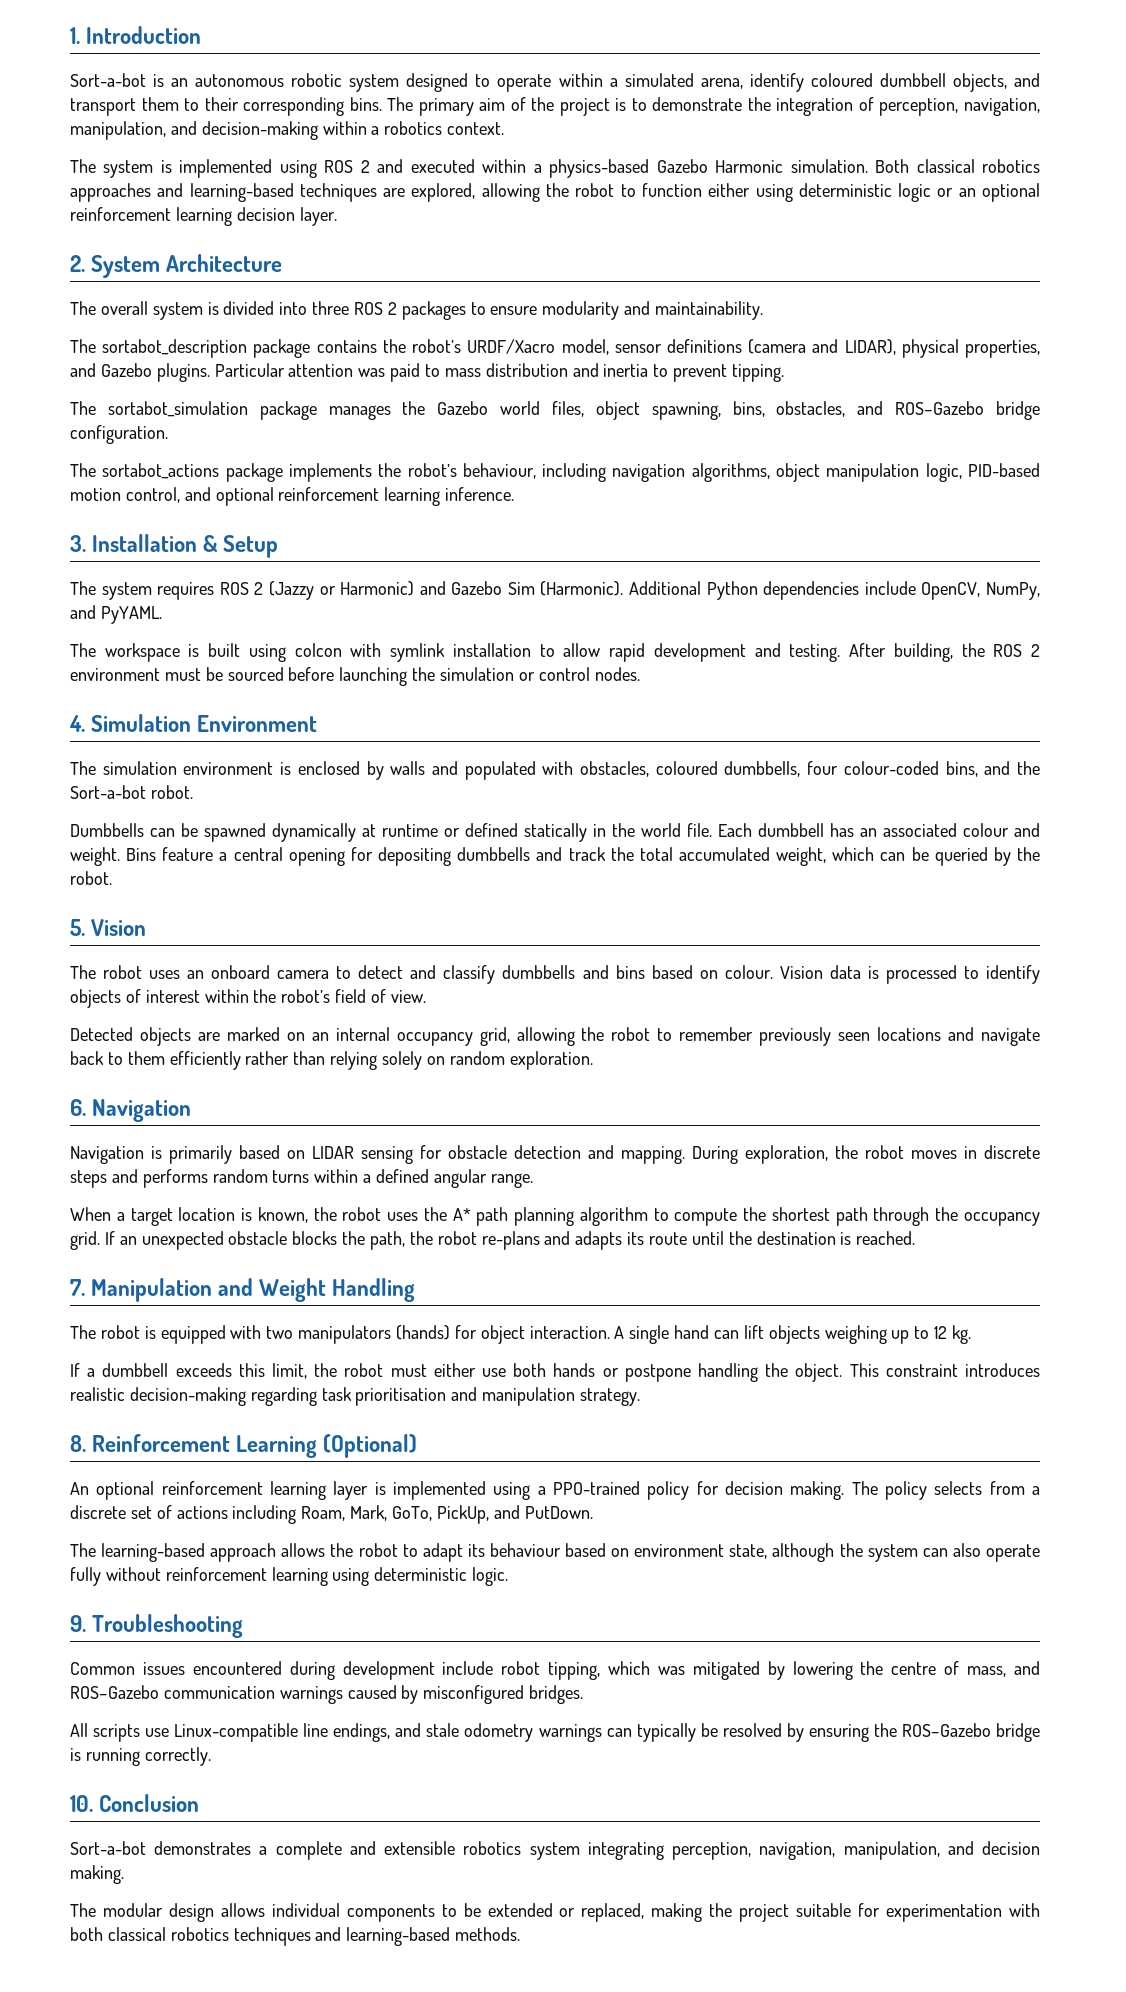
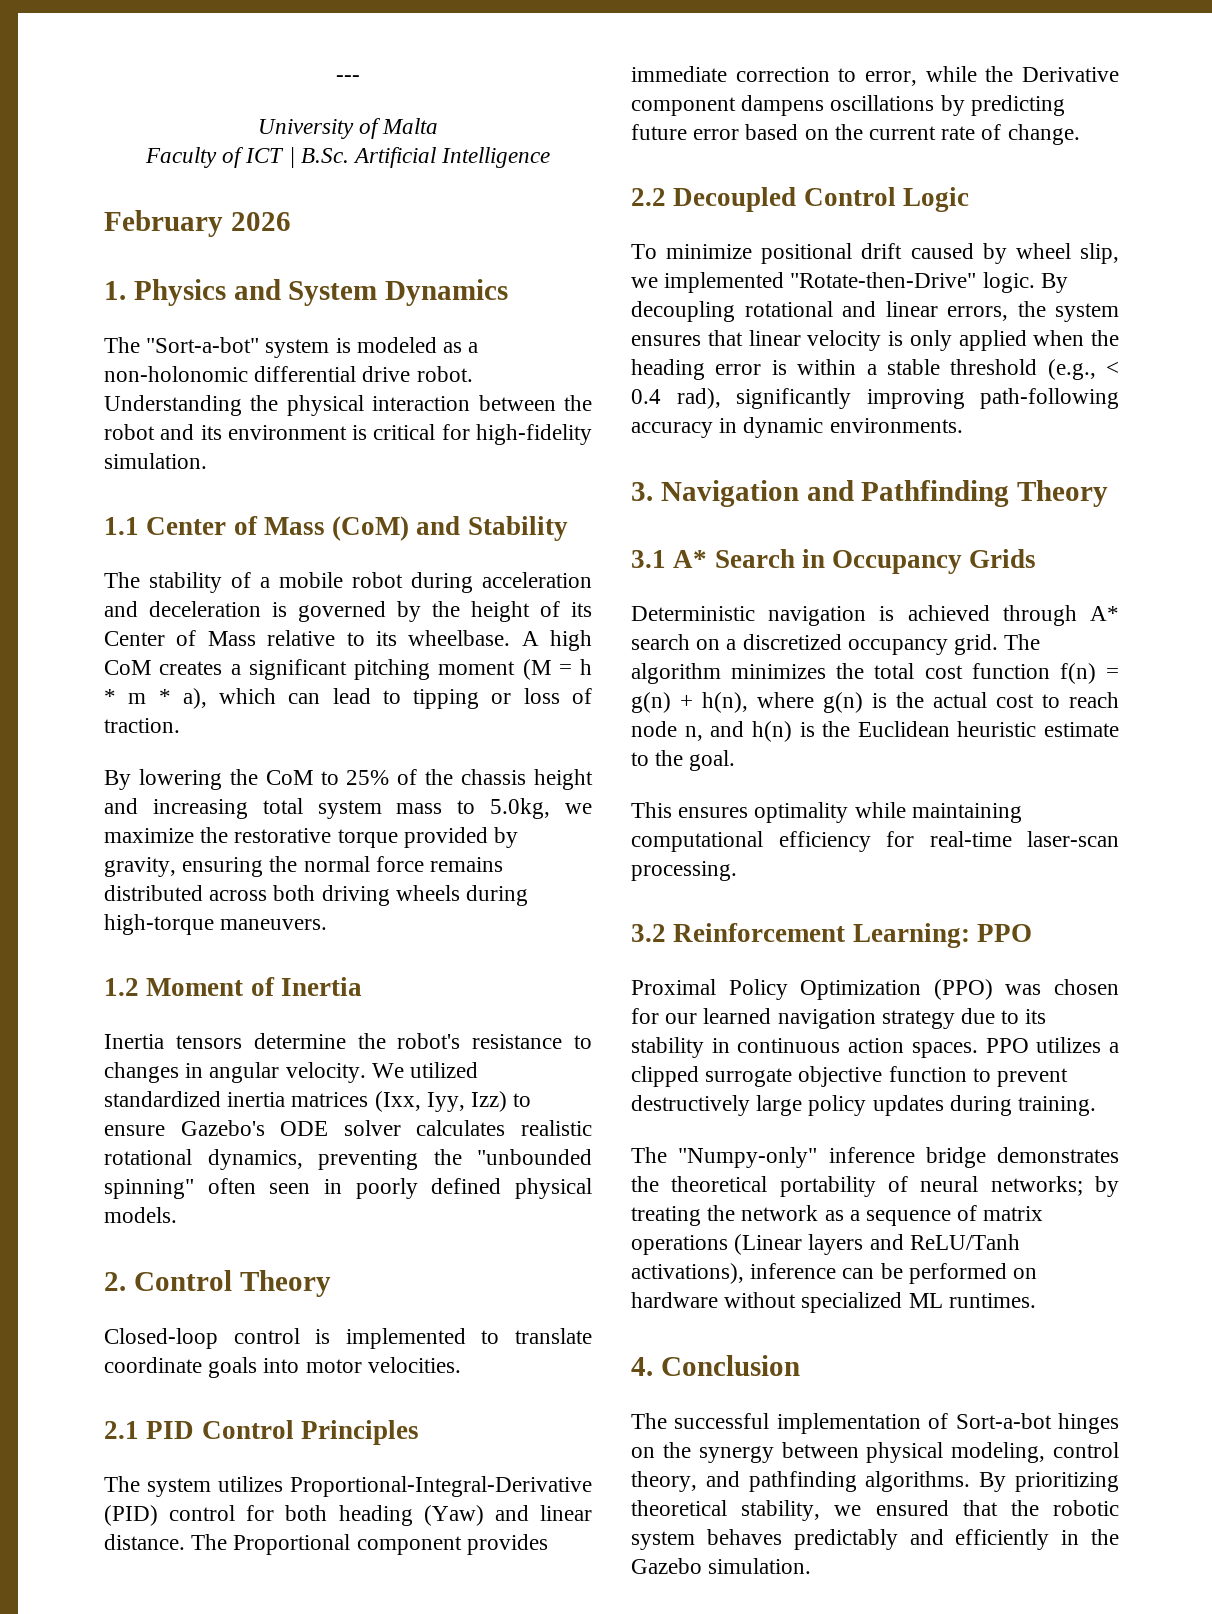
[70,26,202,44] [70,73,1040,92] [70,97,1040,116] [70,121,505,140] [70,159,1041,178] [70,183,1040,202] [70,207,337,226] [70,254,283,278] [70,301,764,320] [70,339,1041,358] [70,363,785,382] [70,401,1041,420] [70,425,168,444] [70,463,1040,482] [70,487,515,506] [70,534,279,558] [70,581,1040,600] [70,605,162,624] [70,643,1040,662] [70,667,640,686] [69,714,318,732] [70,761,1041,780] [70,785,193,799] [70,823,1040,842] [70,847,1040,866] [70,871,112,885] [70,919,147,936] [70,965,1040,984] [70,989,426,1008] [70,1027,1041,1046] [70,1051,593,1070] [70,1099,192,1122] [70,1145,1040,1164] [70,1169,533,1188] [70,1207,1041,1226] [70,1231,916,1250] [70,1278,416,1302] [70,1325,972,1344] [70,1363,1041,1382] [70,1387,641,1406] [70,1434,418,1458] [70,1481,1041,1500] [70,1505,593,1524] [70,1543,1040,1562] [70,1567,509,1586] [70,1614,244,1638] [70,1661,1040,1680] [70,1685,584,1704] [70,1723,1040,1742] [70,1747,211,1766] [70,1794,200,1812] [70,1841,1040,1860] [70,1865,124,1884] [70,1903,1041,1922] [70,1927,521,1946] 1. Introduction // Sort-a-bot is an autonomous robotic system designed to operate within a simulated arena, identify coloured dumbbell objects, and transport them to their corresponding bins. The primary aim of the project is to demonstrate the integration of perception, navigation, manipulation, and decision-making within a robotics context. // The system is implemented using ROS 2 and executed within a physics-based Gazebo Harmonic simulation. Both classical robotics approaches and learning-based techniques are explored, allowing the robot to function either using deterministic logic or an optional reinforcement learning decision layer. // 2. System Architecture // The overall system is divided into three ROS 2 packages to ensure modularity and maintainability. // The sortabot_description package contains the robot’s URDF/Xacro model, sensor definitions (camera and LIDAR), physical properties, and Gazebo plugins. Particular attention was paid to mass distribution and inertia to prevent tipping. // The sortabot_simulation package manages the Gazebo world files, object spawning, bins, obstacles, and ROS–Gazebo bridge configuration. // The sortabot_actions package implements the robot’s behaviour, including navigation algorithms, object manipulation logic, PID-based motion control, and optional reinforcement learning inference. // 3. Installation & Setup // The system requires ROS 2 (Jazzy or Harmonic) and Gazebo Sim (Harmonic). Additional Python dependencies include OpenCV, NumPy, and PyYAML. // The workspace is built using colcon with symlink installation to allow rapid development and testing. After building, the ROS 2 environment must be sourced before launching the simulation or control nodes. // 4. Simulation Environment // The simulation environment is enclosed by walls and populated with obstacles, coloured dumbbells, four colour-coded bins, and the Sort-a-bot robot. // Dumbbells can be spawned dynamically at runtime or defined statically in the world file. Each dumbbell has an associated colour and weight. Bins feature a central opening for depositing dumbbells and track the total accumulated weight, which can be queried by the robot. // 5. Vision // The robot uses an onboard camera to detect and classify dumbbells and bins based on colour. Vision data is processed to identify objects of interest within the robot’s field of view. // Detected objects are marked on an internal occupancy grid, allowing the robot to remember previously seen locations and navigate back to them efficiently rather than relying solely on random exploration. // 6. Navigation // Navigation is primarily based on LIDAR sensing for obstacle detection and mapping. During exploration, the robot moves in discrete steps and performs random turns within a defined angular range. // When a target location is known, the robot uses the A* path planning algorithm to compute the shortest path through the occupancy grid. If an unexpected obstacle blocks the path, the robot re-plans and adapts its route until the destination is reached. // 7. Manipulation and Weight Handling // The robot is equipped with two manipulators (hands) for object interaction. A single hand can lift objects weighing up to 12 kg. // If a dumbbell exceeds this limit, the robot must either use both hands or postpone handling the object. This constraint introduces realistic decision-making regarding task prioritisation and manipulation strategy. // 8. Reinforcement Learning (Optional) // An optional reinforcement learning layer is implemented using a PPO-trained policy for decision making. The policy selects from a discrete set of actions including Roam, Mark, GoTo, PickUp, and PutDown. // The learning-based approach allows the robot to adapt its behaviour based on environment state, although the system can also operate fully without reinforcement learning using deterministic logic. // 9. Troubleshooting // Common issues encountered during development include robot tipping, which was mitigated by lowering the centre of mass, and ROS–Gazebo communication warnings caused by misconfigured bridges. // All scripts use Linux-compatible line endings, and stale odometry warnings can typically be resolved by ensuring the ROS–Gazebo bridge is running correctly. // 10. Conclusion // Sort-a-bot demonstrates a complete and extensible robotics system integrating perception, navigation, manipulation, and decision making. // The modular design allows individual components to be extended or replaced, making the project suitable for experimentation with both classical robotics techniques and learning-based methods. -> [336,75,360,82] [257,118,439,139] [144,147,551,168] [104,210,291,237] [104,279,509,306] [104,337,479,358] [104,366,473,382] [104,395,592,416] [104,424,592,445] [104,453,207,469] [104,516,568,541] [104,572,592,593] [104,601,592,622] [104,630,592,651] [104,659,592,680] [104,688,592,709] [104,718,180,733] [104,769,593,790] [104,798,592,819] [104,827,519,848] [104,856,504,877] [104,885,529,906] [104,914,328,935] [104,977,362,996] [104,1033,592,1049] [104,1062,479,1083] [104,1091,532,1112] [104,1120,592,1136] [104,1149,592,1170] [104,1178,592,1199] [104,1207,177,1223] [104,1270,331,1297] [104,1328,592,1349] [104,1357,461,1378] [104,1420,419,1445] [104,1476,592,1497] [104,1505,592,1526] [104,1534,548,1555] [631,66,1119,86] [631,95,1065,116] [631,124,1080,145] [631,187,969,212] [631,243,1119,264] [631,272,1068,293] [631,301,1119,322] [631,330,1119,351] [631,359,1119,380] [631,388,1119,409] [631,417,963,438] [631,480,1109,507] [631,549,1037,574] [631,605,1119,626] [631,634,1041,655] [631,663,1119,684] [631,692,1119,713] [631,721,1119,742] [631,750,736,771] [631,802,1022,823] [631,831,1119,852] [631,861,737,881] [631,923,1032,948] [631,979,1119,1000] [631,1008,1047,1029] [631,1037,1119,1058] [631,1066,1069,1087] [631,1095,1097,1116] [631,1147,1119,1168] [631,1176,1119,1197] [631,1205,1044,1226] [631,1234,1020,1255] [631,1263,1038,1284] [631,1292,1036,1313] [631,1355,800,1376] [631,1413,1119,1434] [631,1442,1119,1463] [631,1471,1119,1492] [631,1500,1119,1521] [631,1529,1119,1550] [631,1558,812,1574] --- // University of Malta // Faculty of ICT | B.Sc. Artificial Intelligence // February 2026 // 1. Physics and System Dynamics // The "Sort-a-bot" system is modeled as a non-holonomic differential drive robot. Understanding the physical interaction between the robot and its environment is critical for high-fidelity simulation. // 1.1 Center of Mass (CoM) and Stability // The stability of a mobile robot during acceleration and deceleration is governed by the height of its Center of Mass relative to its wheelbase. A high CoM creates a significant pitching moment (M = h * m * a), which can lead to tipping or loss of traction. // By lowering the CoM to 25% of the chassis height and increasing total system mass to 5.0kg, we maximize the restorative torque provided by gravity, ensuring the normal force remains distributed across both driving wheels during high-torque maneuvers. // 1.2 Moment of Inertia // Inertia tensors determine the robot's resistance to changes in angular velocity. We utilized standardized inertia matrices (Ixx, Iyy, Izz) to ensure Gazebo's ODE solver calculates realistic rotational dynamics, preventing the "unbounded spinning" often seen in poorly defined physical models. // 2. Control Theory // Closed-loop control is implemented to translate coordinate goals into motor velocities. // 2.1 PID Control Principles // The system utilizes Proportional-Integral-Derivative (PID) control for both heading (Yaw) and linear distance. The Proportional component provides immediate correction to error, while the Derivative component dampens oscillations by predicting future error based on the current rate of change. // 2.2 Decoupled Control Logic // To minimize positional drift caused by wheel slip, we implemented "Rotate-then-Drive" logic. By decoupling rotational and linear errors, the system ensures that linear velocity is only applied when the heading error is within a stable threshold (e.g., < 0.4 rad), significantly improving path-following accuracy in dynamic environments. // 3. Navigation and Pathfinding Theory // 3.1 A* Search in Occupancy Grids // Deterministic navigation is achieved through A* search on a discretized occupancy grid. The algorithm minimizes the total cost function f(n) = g(n) + h(n), where g(n) is the actual cost to reach node n, and h(n) is the Euclidean heuristic estimate to the goal. // This ensures optimality while maintaining computational efficiency for real-time laser-scan processing. // 3.2 Reinforcement Learning: PPO // Proximal Policy Optimization (PPO) was chosen for our learned navigation strategy due to its stability in continuous action spaces. PPO utilizes a clipped surrogate objective function to prevent destructively large policy updates during training. // The "Numpy-only" inference bridge demonstrates the theoretical portability of neural networks; by treating the network as a sequence of matrix operations (Linear layers and ReLU/Tanh activations), inference can be performed on hardware without specialized ML runtimes. // 4. Conclusion // The successful implementation of Sort-a-bot hinges on the synergy between physical modeling, control theory, and pathfinding algorithms. By prioritizing theoretical stability, we ensured that the robotic system behaves predictably and efficiently in the Gazebo simulation.

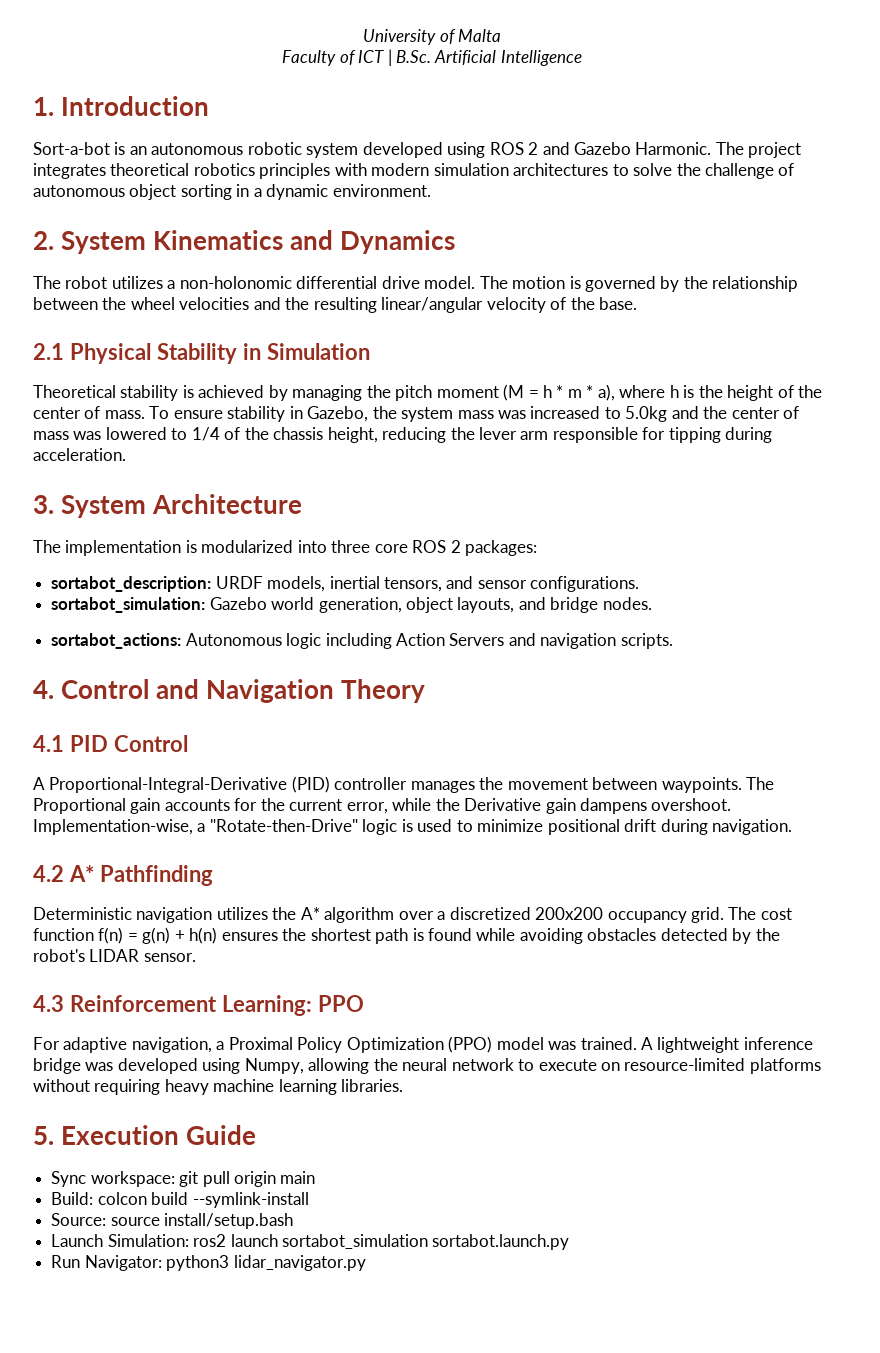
[336,75,360,82] --- // -> (363, 37) none
[104,210,291,237] [104,279,509,306] [104,337,479,358] [104,366,473,382] [104,395,592,416] [104,424,592,445] [104,453,207,469] [104,516,568,541] [104,572,592,593] [104,601,592,622] [104,630,592,651] [104,659,430,680] February 2026 // 1. Physics and System Dynamics // The "Sort-a-bot" system is modeled as a non-holonomic differential drive robot. Understanding the physical interaction between the robot and its environment is critical for high-fidelity simulation. // 1.1 Center of Mass (CoM) and Stability // The stability of a mobile robot during acceleration and deceleration is governed by the height of its Center of Mass relative to its wheelbase. A high CoM creates a significant pitching -> [33,96,210,116] [33,142,802,158] [33,163,795,179] [33,184,431,200] [33,230,456,254] [33,276,799,292] [33,297,638,313] [33,343,370,364] [33,385,433,401] 1. Introduction // Sort-a-bot is an autonomous robotic system developed using ROS 2 and Gazebo Harmonic. The project integrates theoretical robotics principles with modern simulation architectures to solve the challenge of autonomous object sorting in a dynamic environment. // 2. System Kinematics and Dynamics // The robot utilizes a non-holonomic differential drive model. The motion is governed by the relationship between the wheel velocities and the resulting linear/angular velocity of the base. // 2.1 Physical Stability in Simulation // Theoretical stability is achieved by managing the pitch
[219,688,592,709] [104,718,180,733] [104,769,593,790] [104,798,592,819] [104,827,519,848] [104,856,504,877] [104,885,529,906] [104,914,328,935] [104,977,362,996] [104,1033,592,1049] [104,1062,479,1083] [104,1091,532,1112] [104,1120,592,1136] [104,1149,592,1170] [104,1178,592,1199] [104,1207,177,1223] [104,1270,331,1297] [104,1328,592,1349] [104,1357,461,1378] [104,1420,419,1445] [104,1476,592,1497] [104,1505,592,1526] [104,1534,548,1555] [631,66,1119,86] [631,95,1065,116] [631,124,1080,145] [631,187,969,212] [631,243,1119,264] [631,272,1068,293] [631,301,1119,322] [631,330,1119,351] [631,359,1119,380] [631,388,1119,409] [631,417,963,438] [631,480,1109,507] [631,549,1037,574] [631,605,1119,626] [631,634,721,650] which can lead to tipping or loss of traction. // By lowering the CoM to 25% of the chassis height and increasing total system mass to 5.0kg, we maximize the restorative torque provided by gravity, ensuring the normal force remains distributed across both driving wheels during high-torque maneuvers. // 1.2 Moment of Inertia // Inertia tensors determine the robot's resistance to changes in angular velocity. We utilized standardized inertia matrices (Ixx, Iyy, Izz) to ensure Gazebo's ODE solver calculates realistic rotational dynamics, preventing the "unbounded spinning" often seen in poorly defined physical models. // 2. Control Theory // Closed-loop control is implemented to translate coordinate goals into motor velocities. // 2.1 PID Control Principles // The system utilizes Proportional-Integral-Derivative (PID) control for both heading (Yaw) and linear distance. The Proportional component provides immediate correction to error, while the Derivative component dampens oscillations by predicting future error based on the current rate of change. // 2.2 Decoupled Control Logic // To minimize positional drift caused by wheel slip, we implemented "Rotate-then-Drive" logic. By decoupling rotational and linear errors, the system ensures that linear velocity is only applied when the heading error is within a stable threshold (e.g., < 0.4 rad), significantly improving path-following accuracy in dynamic environments. // 3. Navigation and Pathfinding Theory // 3.1 A* Search in Occupancy Grids // Deterministic navigation is achieved through A* search on -> [619,385,823,401] [33,406,800,422] [33,427,773,443] [33,448,126,461] [33,494,303,518] [33,540,538,556] [51,576,640,592] [51,597,652,613] [51,633,673,649] [33,679,426,703] [33,735,188,752] [33,776,775,793] [33,798,732,814] [33,819,793,835] [33,865,213,886] [33,907,434,923] where h is the height of the center of mass. To ensure stability in Gazebo, the system mass was increased to 5.0kg and the center of mass was lowered to 1/4 of the chassis height, reducing the lever arm responsible for tipping during acceleration. // 3. System Architecture // The implementation is modularized into three core ROS 2 packages: // sortabot_description: URDF models, inertial tensors, and sensor configurations. // sortabot_simulation: Gazebo world generation, object layouts, and bridge nodes. // sortabot_actions: Autonomous logic including Action Servers and navigation scripts. // 4. Control and Navigation Theory // 4.1 PID Control // A Proportional-Integral-Derivative (PID) controller manages the movement between waypoints. The Proportional gain accounts for the current error, while the Derivative gain dampens overshoot. Implementation-wise, a "Rotate-then-Drive" logic is used to minimize positional drift during navigation. // 4.2 A* Pathfinding // Deterministic navigation utilizes the A* algorithm over
(842, 642) none -> [535,907,604,920] 200x200
[631,663,915,684] algorithm minimizes the total -> (757, 913) none
[702,692,1119,713] [631,721,1119,742] [631,750,736,771] [631,802,1022,823] [631,831,1119,852] [631,861,737,881] [631,923,1032,948] [631,979,1119,1000] [631,1008,1047,1029] [631,1037,1119,1058] [631,1066,1069,1087] [631,1095,1097,1116] [631,1147,1119,1168] [631,1176,1119,1197] [631,1205,1044,1226] [631,1234,1020,1255] [631,1263,1038,1284] [631,1292,1036,1313] [631,1355,800,1376] [631,1413,1119,1434] [631,1442,1119,1463] [631,1471,1119,1492] [631,1500,1119,1521] [631,1529,1119,1550] [631,1558,812,1574] h(n), where g(n) is the actual cost to reach node n, and h(n) is the Euclidean heuristic estimate to the goal. // This ensures optimality while maintaining computational efficiency for real-time laser-scan processing. // 3.2 Reinforcement Learning: PPO // Proximal Policy Optimization (PPO) was chosen for our learned navigation strategy due to its stability in continuous action spaces. PPO utilizes a clipped surrogate objective function to prevent destructively large policy updates during training. // The "Numpy-only" inference bridge demonstrates the theoretical portability of neural networks; by treating the network as a sequence of matrix operations (Linear layers and ReLU/Tanh activations), inference can be performed on hardware without specialized ML runtimes. // 4. Conclusion // The successful implementation of Sort-a-bot hinges on the synergy between physical modeling, control theory, and pathfinding algorithms. By prioritizing theoretical stability, we ensured that the robotic system behaves predictably and efficiently in the Gazebo simulation. -> [189,927,780,944] [33,949,196,962] [33,995,364,1016] [33,1036,813,1053] [33,1058,821,1074] [33,1079,404,1095] [33,1125,257,1145] [51,1171,316,1187] [51,1192,309,1208] [51,1213,294,1229] [51,1234,570,1250] [51,1255,366,1271] h(n) ensures the shortest path is found while avoiding obstacles detected by the robot's LIDAR sensor. // 4.3 Reinforcement Learning: PPO // For adaptive navigation, a Proximal Policy Optimization (PPO) model was trained. A lightweight inference bridge was developed using Numpy, allowing the neural network to execute on resource-limited platforms without requiring heavy machine learning libraries. // 5. Execution Guide // Sync workspace: git pull origin main // Build: colcon build --symlink-install // Source: source install/setup.bash // Launch Simulation: ros2 launch sortabot_simulation sortabot.launch.py // Run Navigator: python3 lidar_navigator.py

